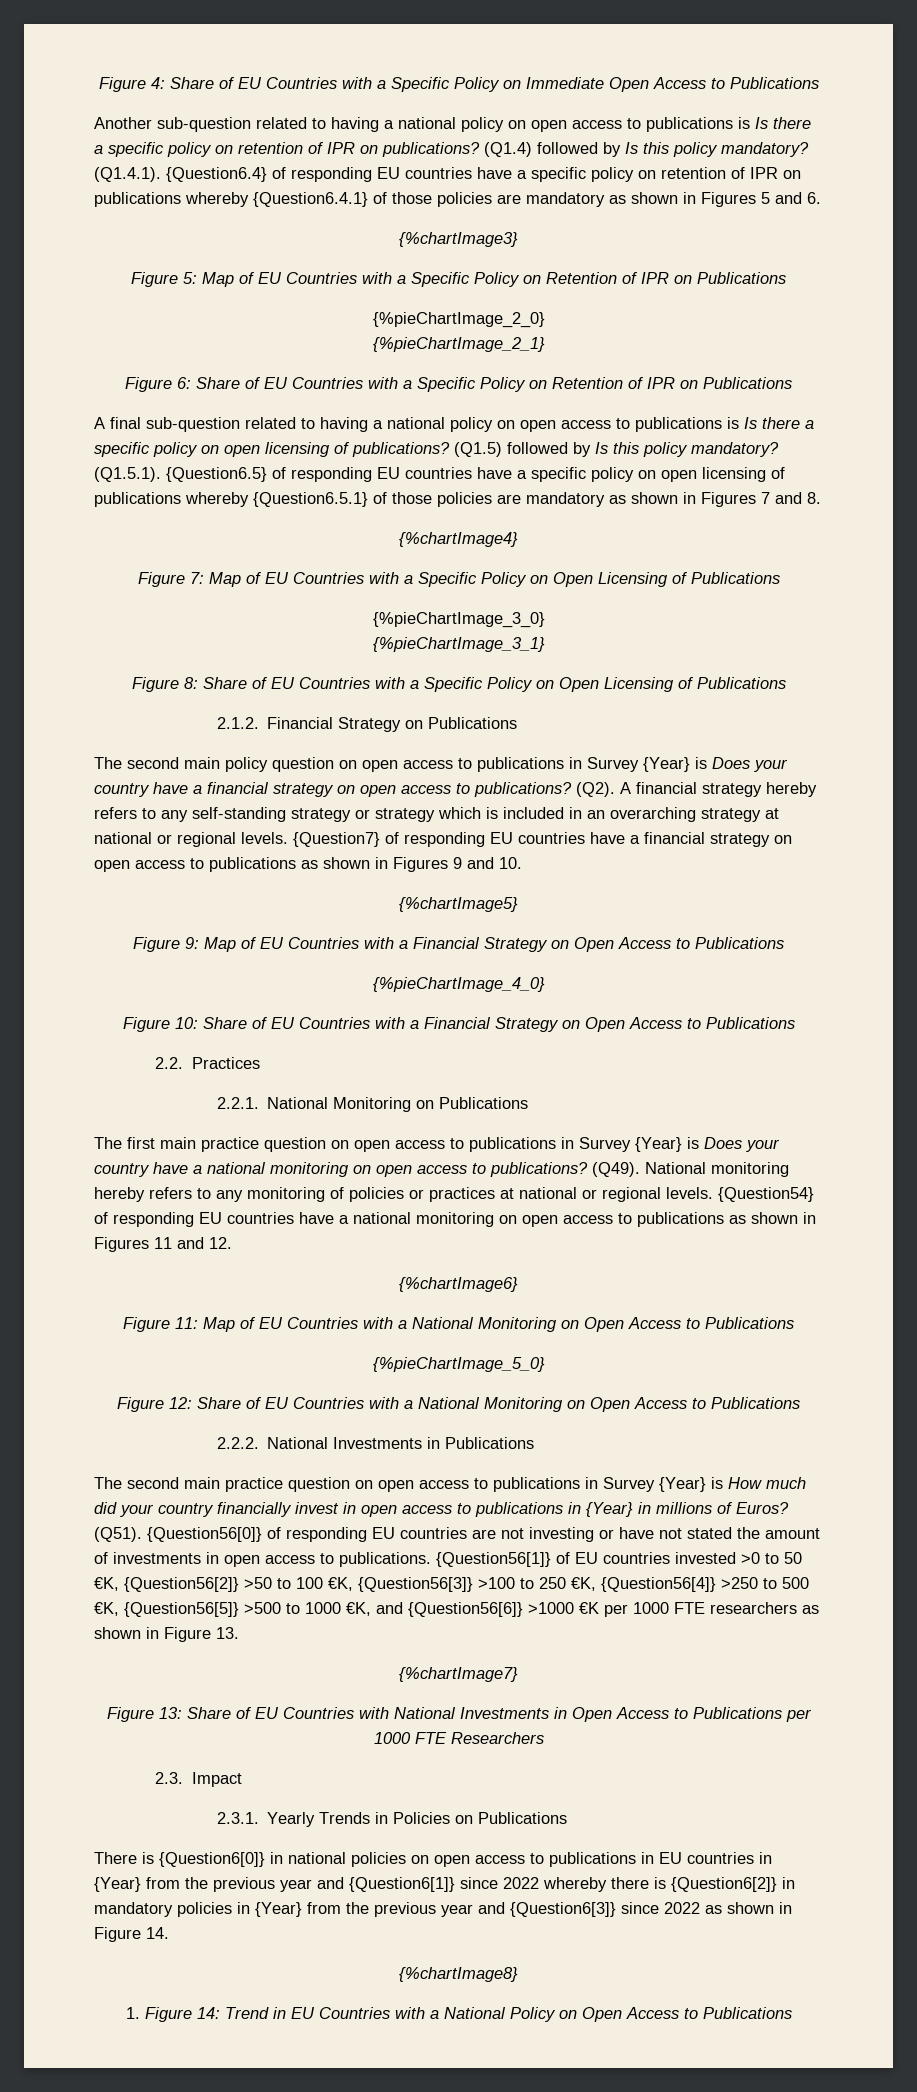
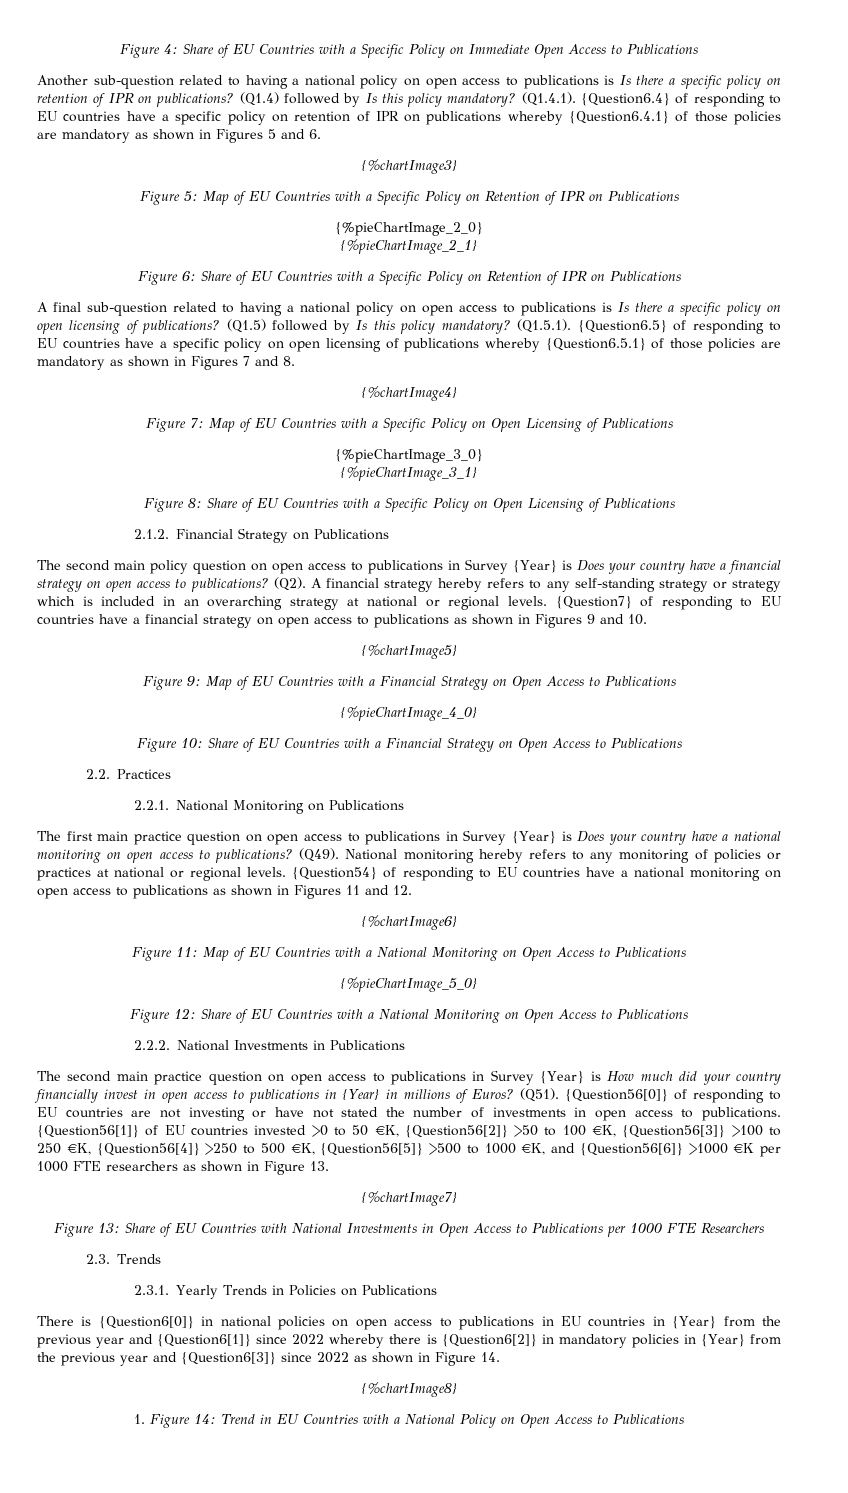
(372, 174) none -> [769,95,781,104] to
(372, 474) none -> [769,322,781,331] to
(485, 839) none -> [740,598,753,607] to
(194, 1219) none -> [478,869,491,878] to
(367, 1534) none -> [769,1091,781,1100] to
[765,1528,820,1539] amount -> [413,1107,463,1117] number
[191,1772,242,1787] Impact -> [116,1254,161,1264] Trends

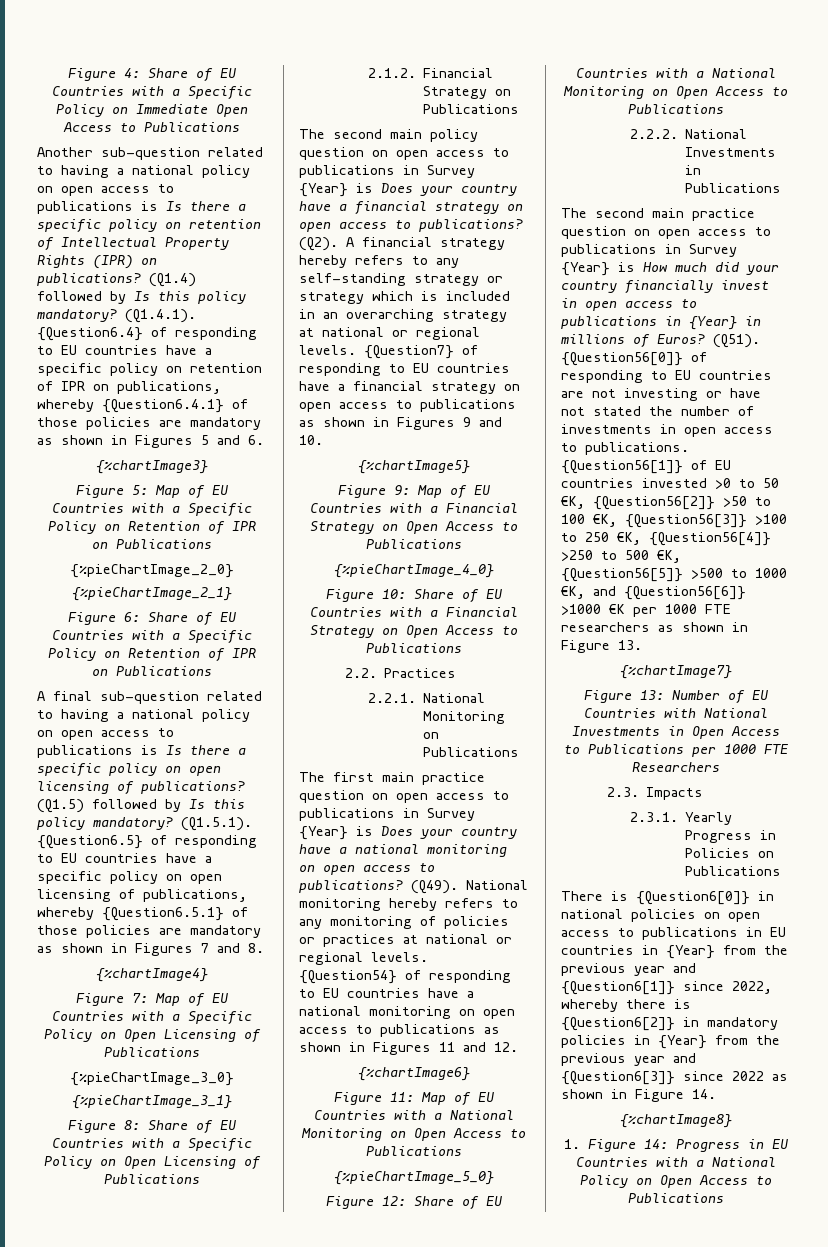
[108,93,134,104] IPR -> [61,237,229,250] [37,255,133,269] Intellectual Property Rights (IPR)
[426,111,502,125] publications -> [117,381,221,394] publications,
[404,338,480,352] publications -> [143,889,247,902] publications,
[125,1223,156,1233] Share -> [672,690,720,700] Number
[116,1254,161,1264] Trends -> [646,787,704,800] Impacts
[223,1285,268,1295] Trends -> [685,830,753,843] Progress
[292,1334,325,1345] 2022 -> [732,981,772,994] 2022,
[221,1414,256,1424] Trend -> [676,1139,740,1152] Progress

